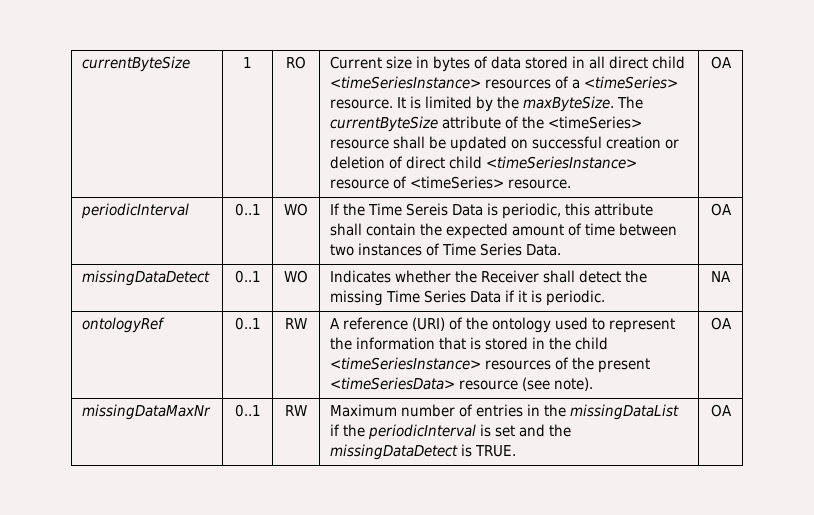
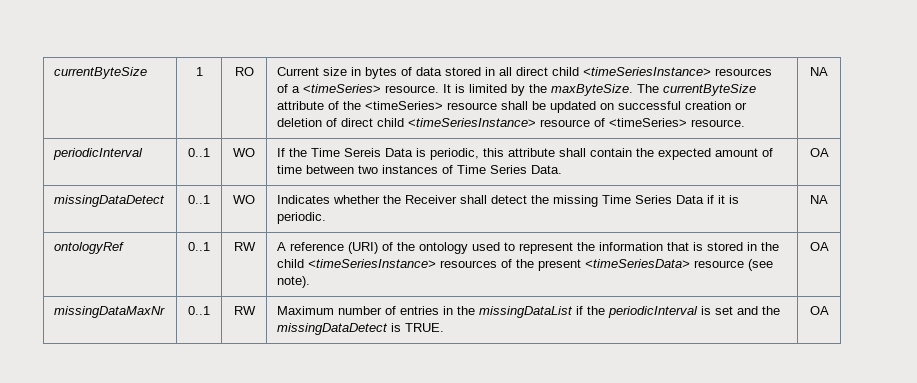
[710,56,732,69] OA -> [810,67,828,76] NA

